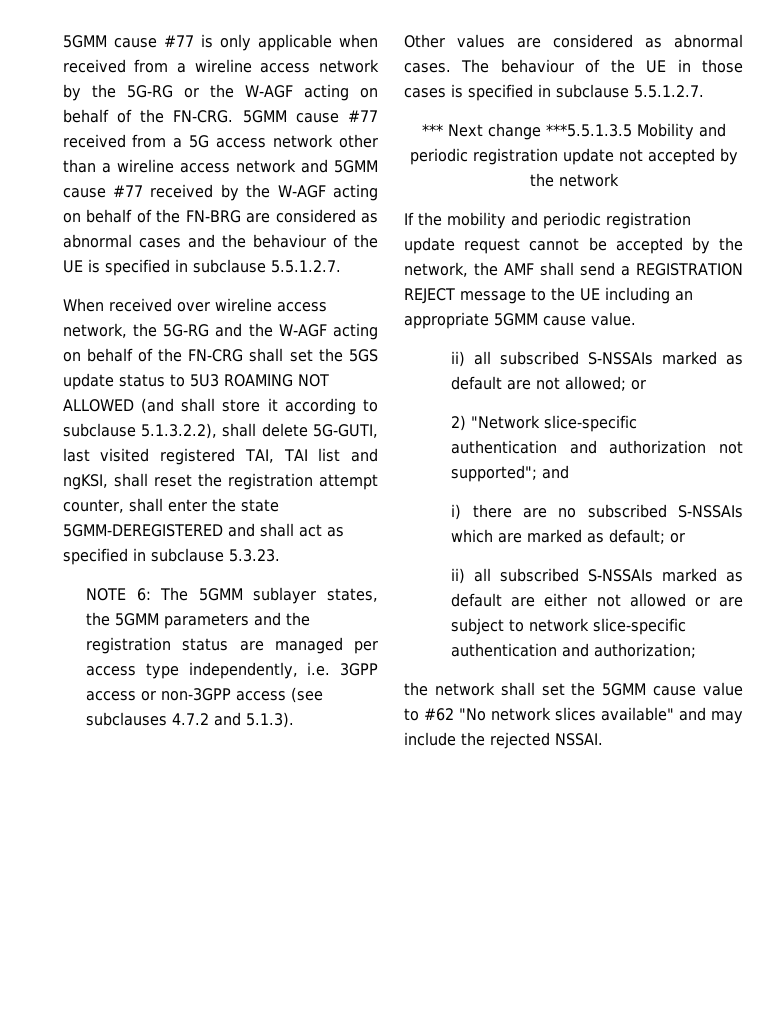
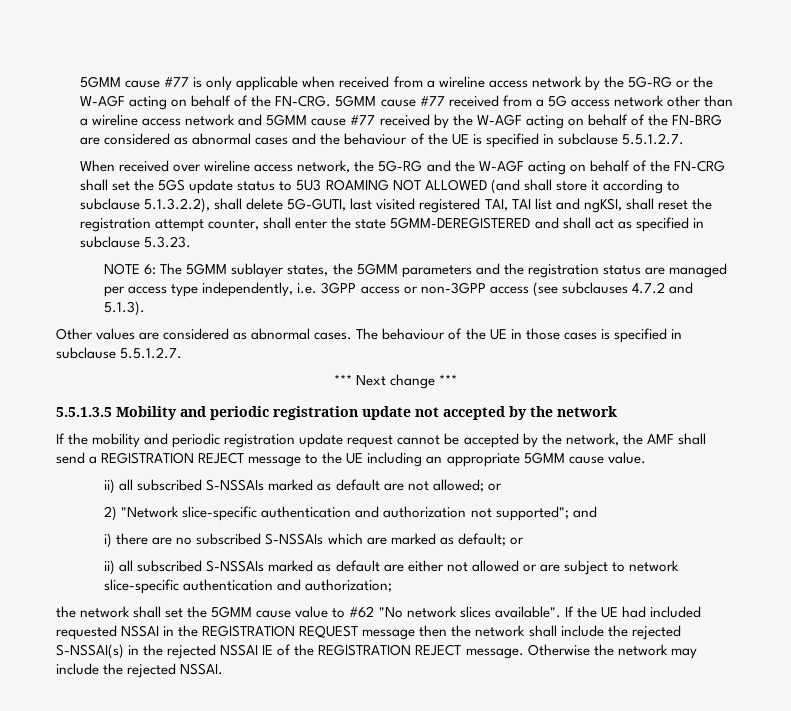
[545,124,632,137] ***5.5.1.3.5 -> [439,374,458,385] [56,407,112,417] *** // 5.5.1.3.5
[601,707,706,721] available" and -> [494,606,701,618] [56,625,681,640] [56,644,668,659] available". If the UE had included requested NSSAI in the REGISTRATION REQUEST message then the network shall include the rejected S-NSSAI(s) in the rejected NSSAI IE of the REGISTRATION REJECT message. Otherwise the network

